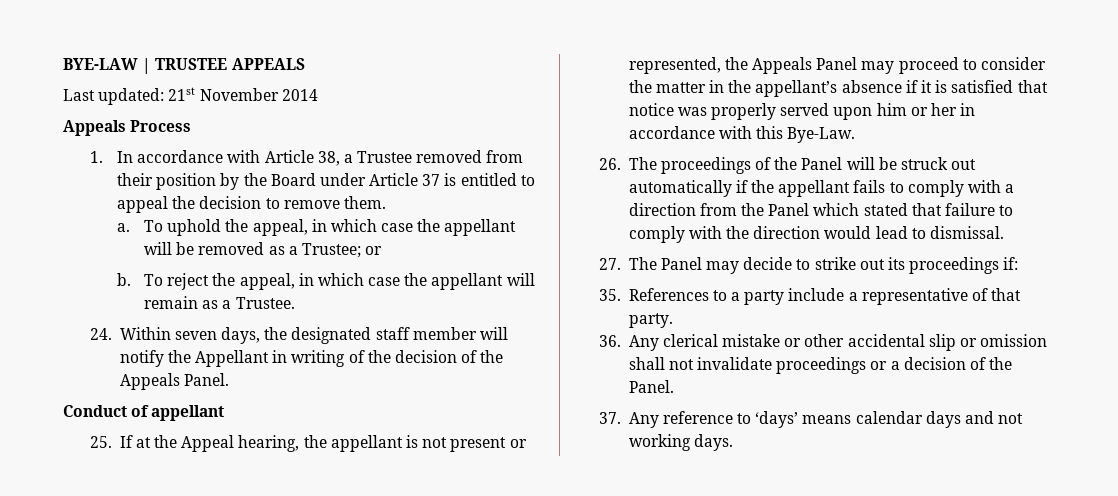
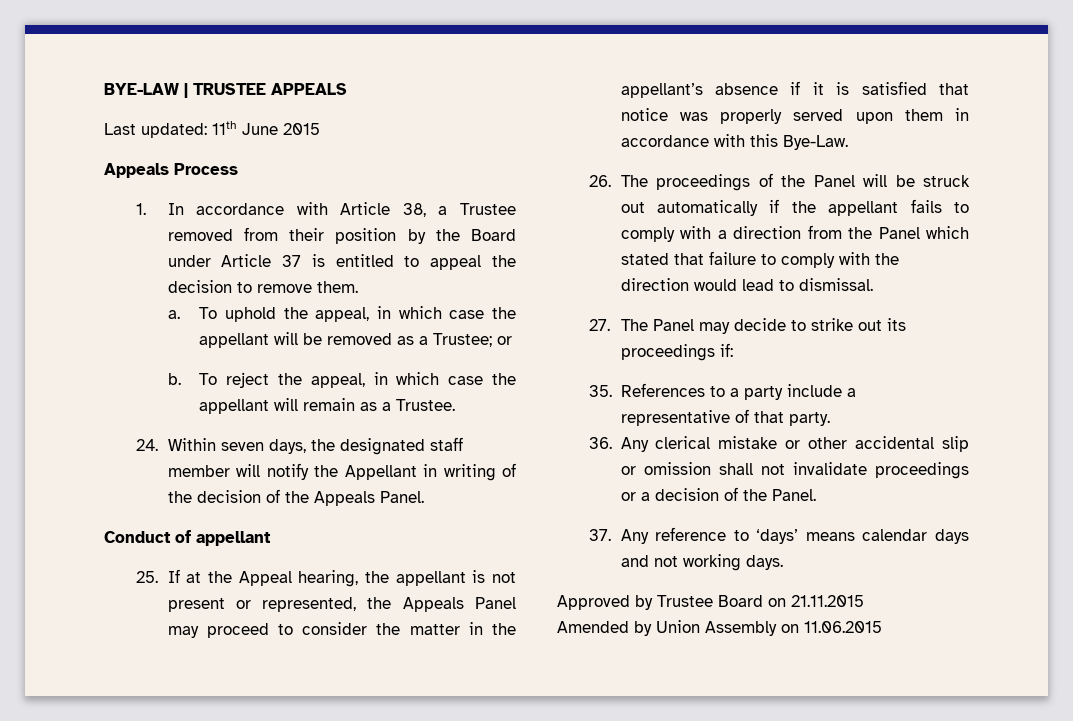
[168,87,318,101] 21st November 2014 -> [212,121,320,135] 11th June 2015
[876,103,958,116] him or her -> [904,109,943,121] them
(733, 442) none -> [557,595,864,610] [557,620,882,636] // Approved by Trustee Board on 21.11.2015 // Amended by Union Assembly on 11.06.2015

